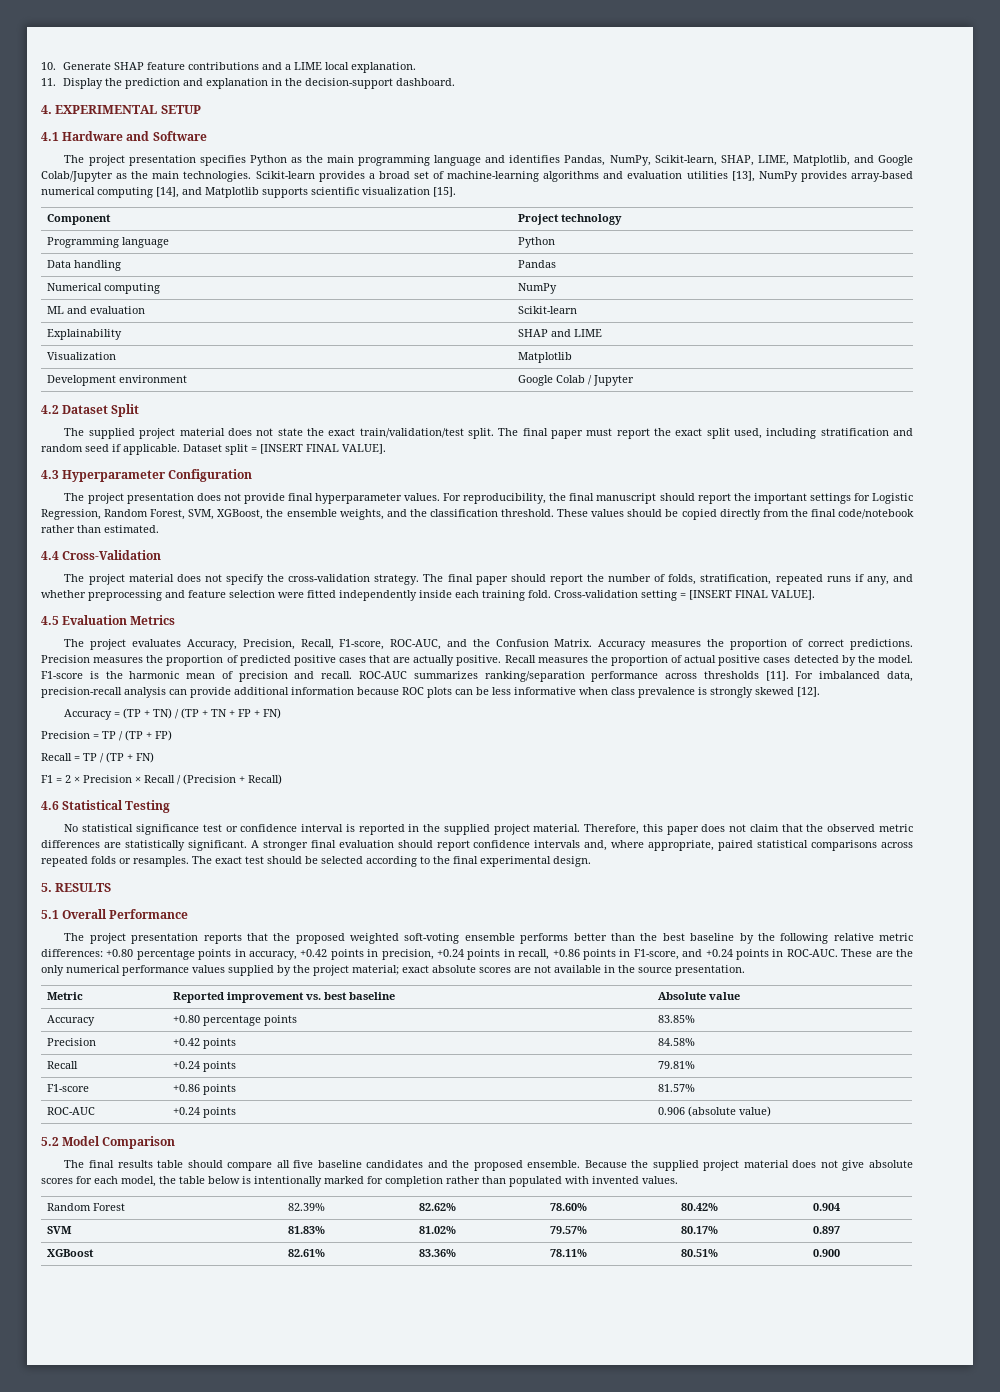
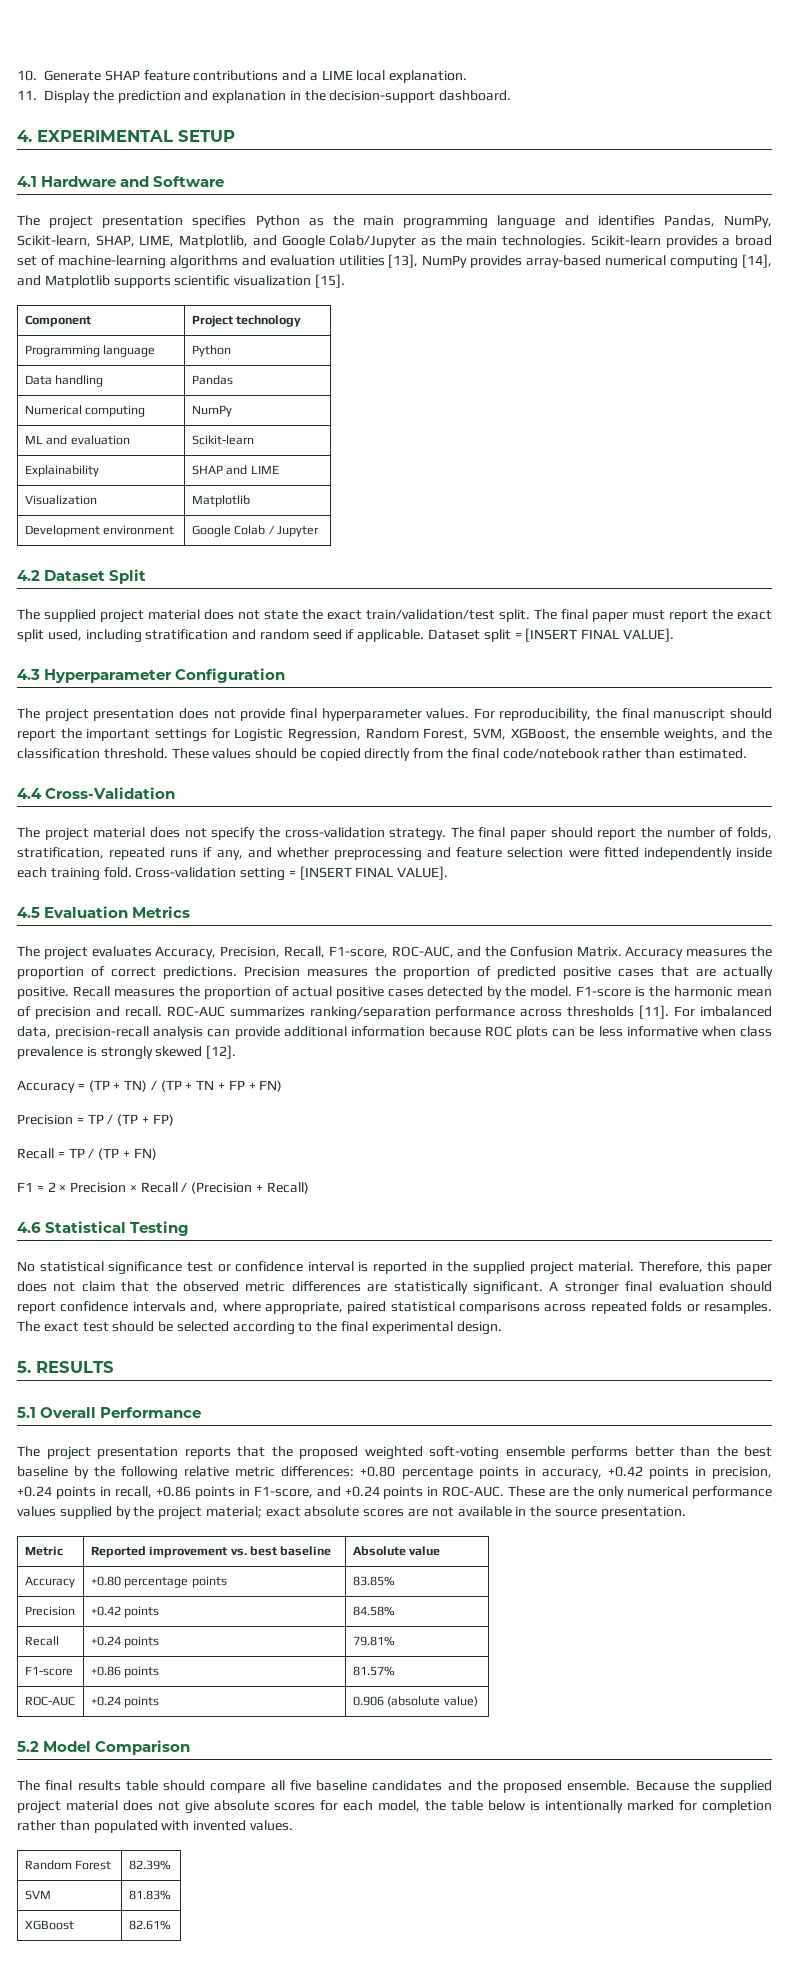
[418,1203,456,1211] [549,1203,587,1211] [680,1203,718,1211] [812,1203,840,1211] [46,1226,72,1234] [287,1226,325,1234] [418,1226,456,1234] [549,1226,587,1234] [680,1226,718,1234] [812,1226,840,1234] [46,1249,94,1257] [287,1249,325,1257] [418,1249,456,1257] [549,1249,587,1257] [680,1249,718,1257] [812,1249,840,1257] | 82.62% | 78.60% | 80.42% | 0.904 // SVM | 81.83% | 81.02% | 79.57% | 80.17% | 0.897 // XGBoost | 82.61% | 83.36% | 78.11% | 80.51% | 0.900 -> [24,1890,51,1900] [128,1890,171,1900] [24,1920,74,1930] [128,1920,171,1930] // SVM | 81.83% // XGBoost | 82.61%

